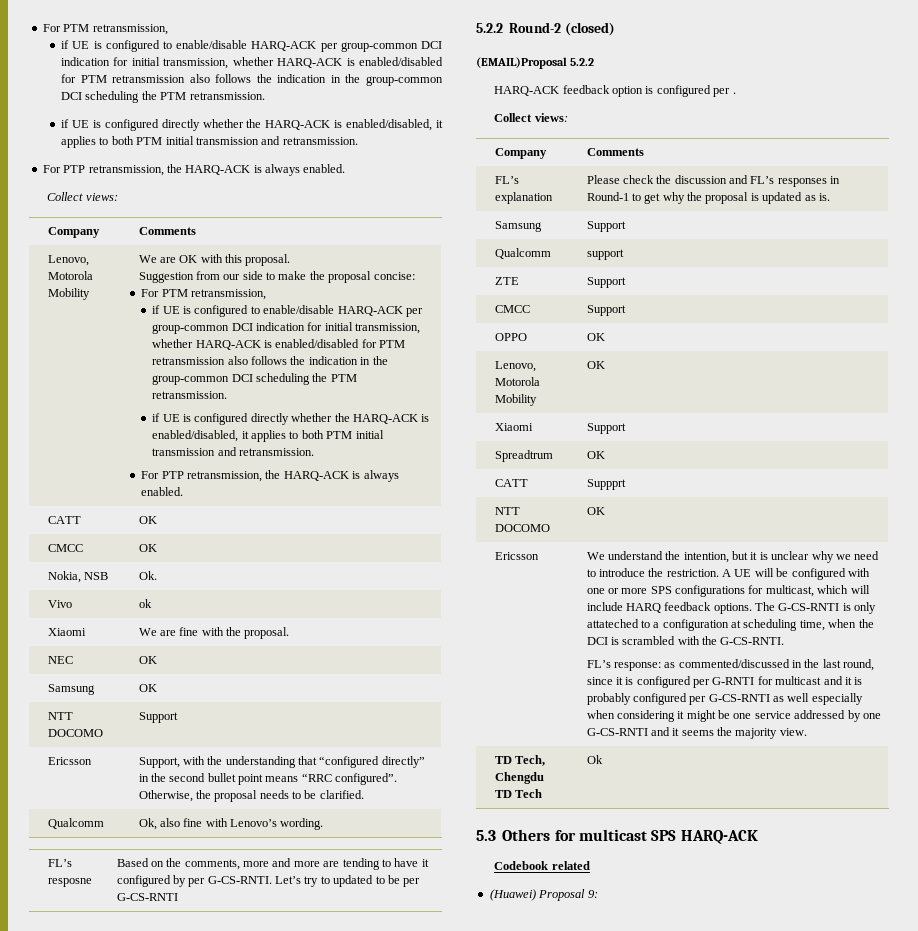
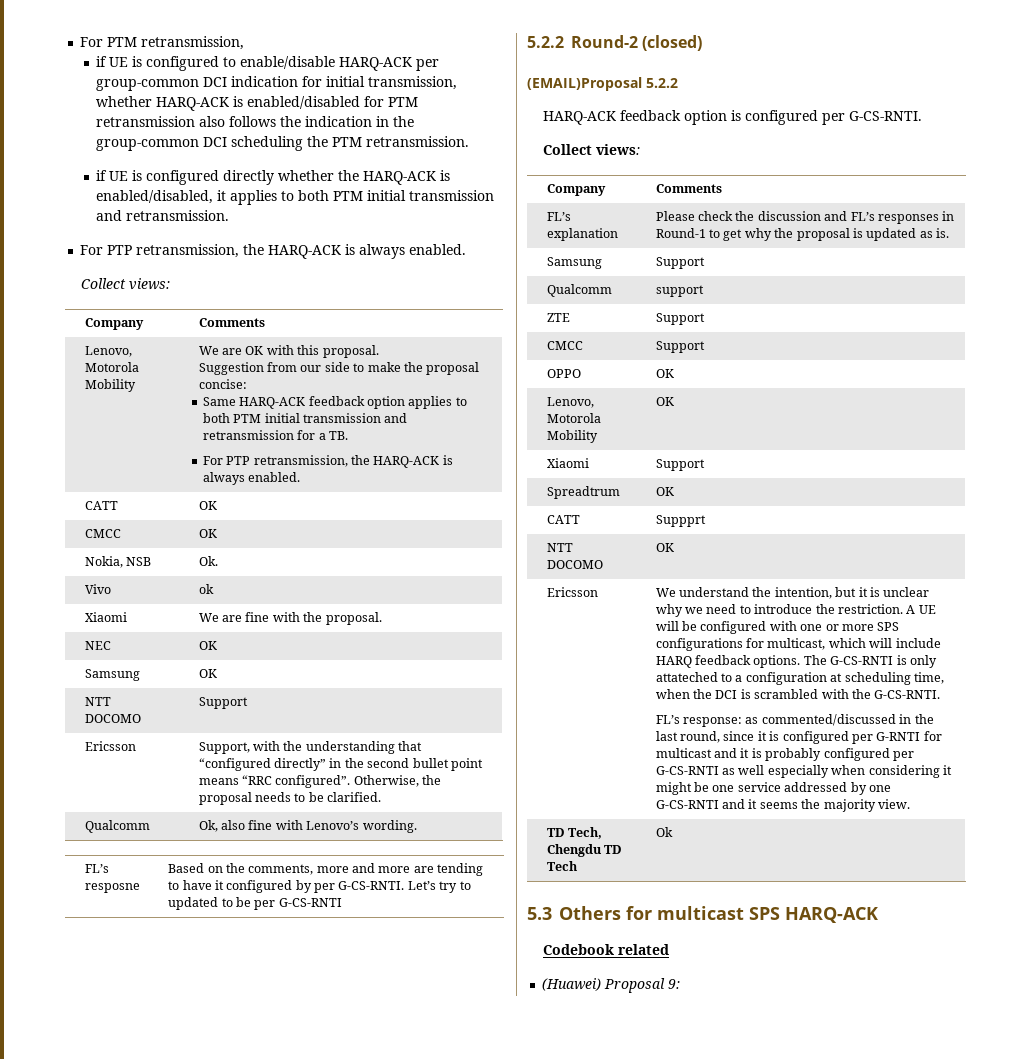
[141,289,267,300] [152,305,423,317] [152,322,421,334] [152,339,406,350] [152,356,388,365] [152,373,357,385] [152,391,228,399] [152,413,430,425] [152,430,384,442] [152,447,315,456] For PTM retransmission, // if UE is configured to enable/disable HARQ-ACK per group-common DCI indication for initial transmission, whether HARQ-ACK is enabled/disabled for PTM retransmission also follows the indication in the group-common DCI scheduling the PTM retransmission. // if UE is configured directly whether the HARQ-ACK is enabled/disabled, it applies to both PTM initial transmission and retransmission. -> [202,396,467,409] [202,413,408,423] [202,430,349,440] Same HARQ-ACK feedback option applies to both PTM initial transmission and retransmission for a TB.
[732,92,736,94] . -> [848,111,922,121] G-CS-RNTI.

